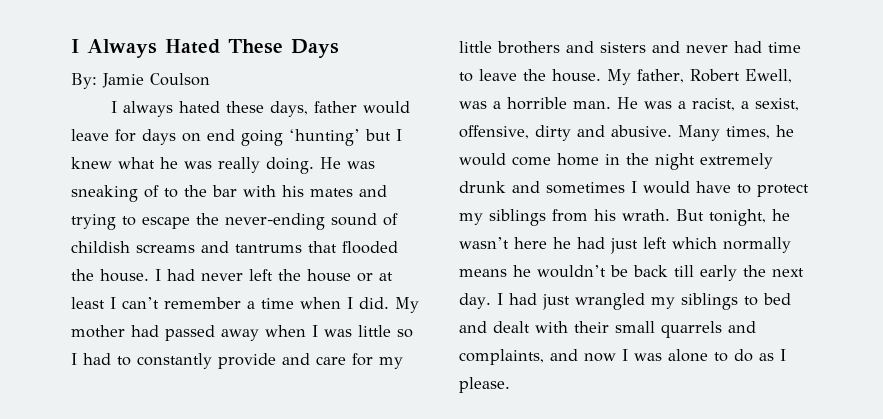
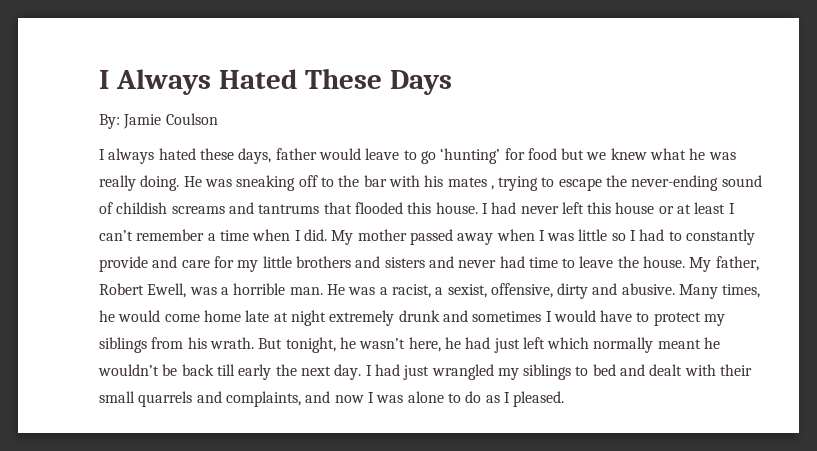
[115,129,402,146] for days on end going ‘hunting’ but I -> [403,148,607,164] to go ‘hunting’ for food but we
[144,185,159,198] of -> [298,175,318,187] off
[359,185,387,197] and -> [490,185,494,190] ,
[71,269,94,281] the -> [407,202,432,214] this
[278,269,301,281] the -> [587,202,612,214] this
[131,325,159,337] had -> (407, 235) none
[605,153,649,165] in the -> [245,310,288,322] late at
[514,237,547,249] here -> [408,337,441,352] here,
[459,269,507,277] means -> [657,339,701,349] meant
[459,377,510,393] please. -> [513,391,565,407] pleased.

